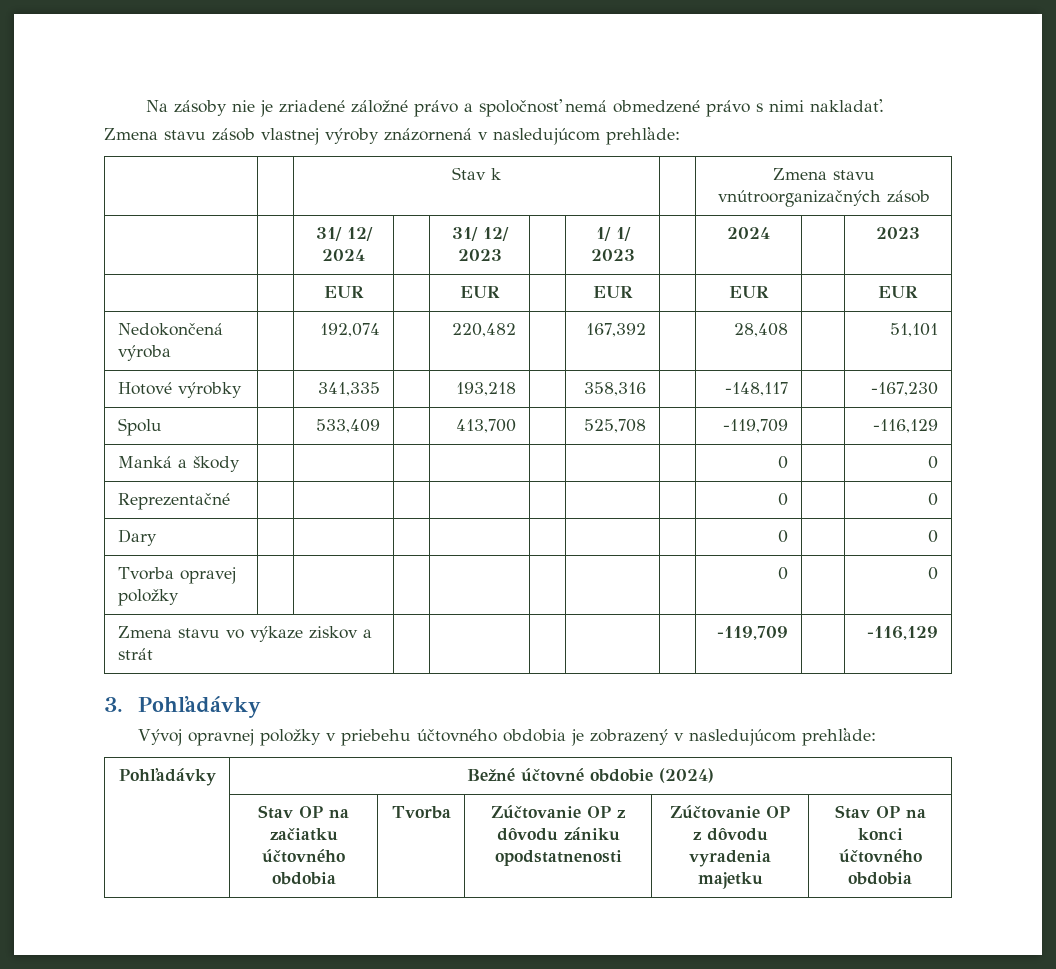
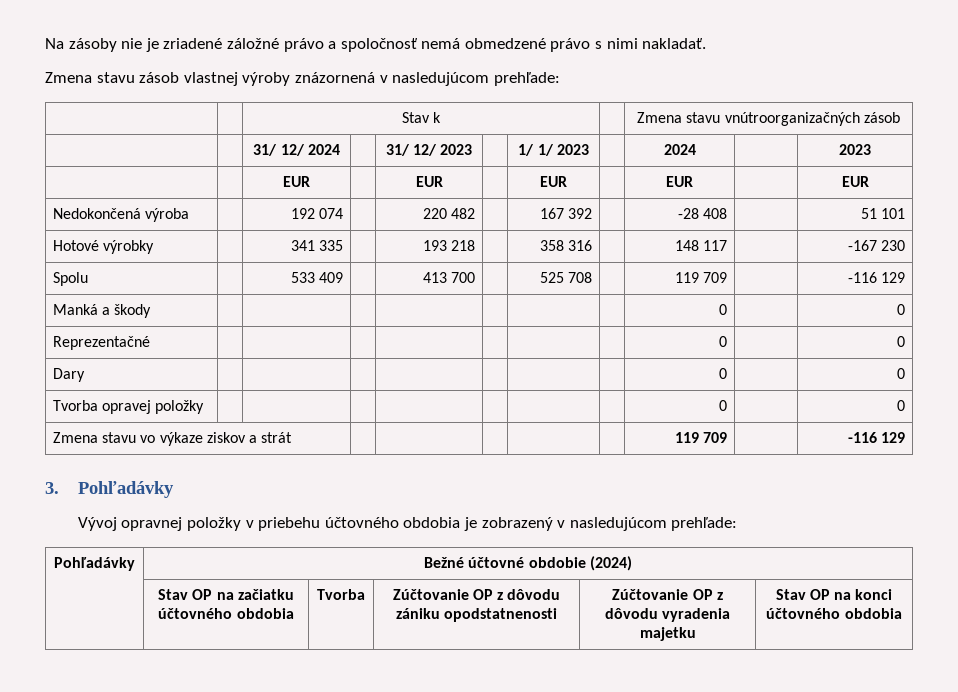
[320,323,381,337] [452,323,517,337] [586,323,647,337] [734,323,789,337] [890,323,939,337] [117,382,242,398] [318,382,381,396] [456,382,517,396] [584,382,647,396] [725,382,789,396] [871,382,939,396] [117,418,162,436] [316,419,381,433] [456,419,517,433] [584,419,647,433] [723,419,789,433] [873,419,939,433] 192,074 | | 220,482 | | 167,392 | | 28,408 | | 51,101 // Hotové výrobky | | 341,335 | | 193,218 | | 358,316 | | -148,117 | | -167,230 // Spolu | | 533,409 | | 413,700 | | 525,708 | | -119,709 | | -116,129 -> [290,208,343,219] [422,208,475,219] [539,208,592,219] [677,208,727,219] [860,208,905,219] [53,240,155,254] [290,240,343,251] [422,240,475,251] [539,240,592,251] [674,240,727,251] [847,240,905,251] [53,272,89,286] [290,272,343,283] [422,272,475,283] [539,272,592,283] [674,272,727,283] [847,272,905,283] 192 074 | | 220 482 | | 167 392 | | -28 408 | | 51 101 // Hotové výrobky | | 341 335 | | 193 218 | | 358 316 | | 148 117 | | -167 230 // Spolu | | 533 409 | | 413 700 | | 525 708 | | 119 709 | | -116 129
[717,626,789,640] [867,626,939,640] -119,709 | | -116,129 -> [674,432,727,443] [847,432,905,443] 119 709 | | -116 129

